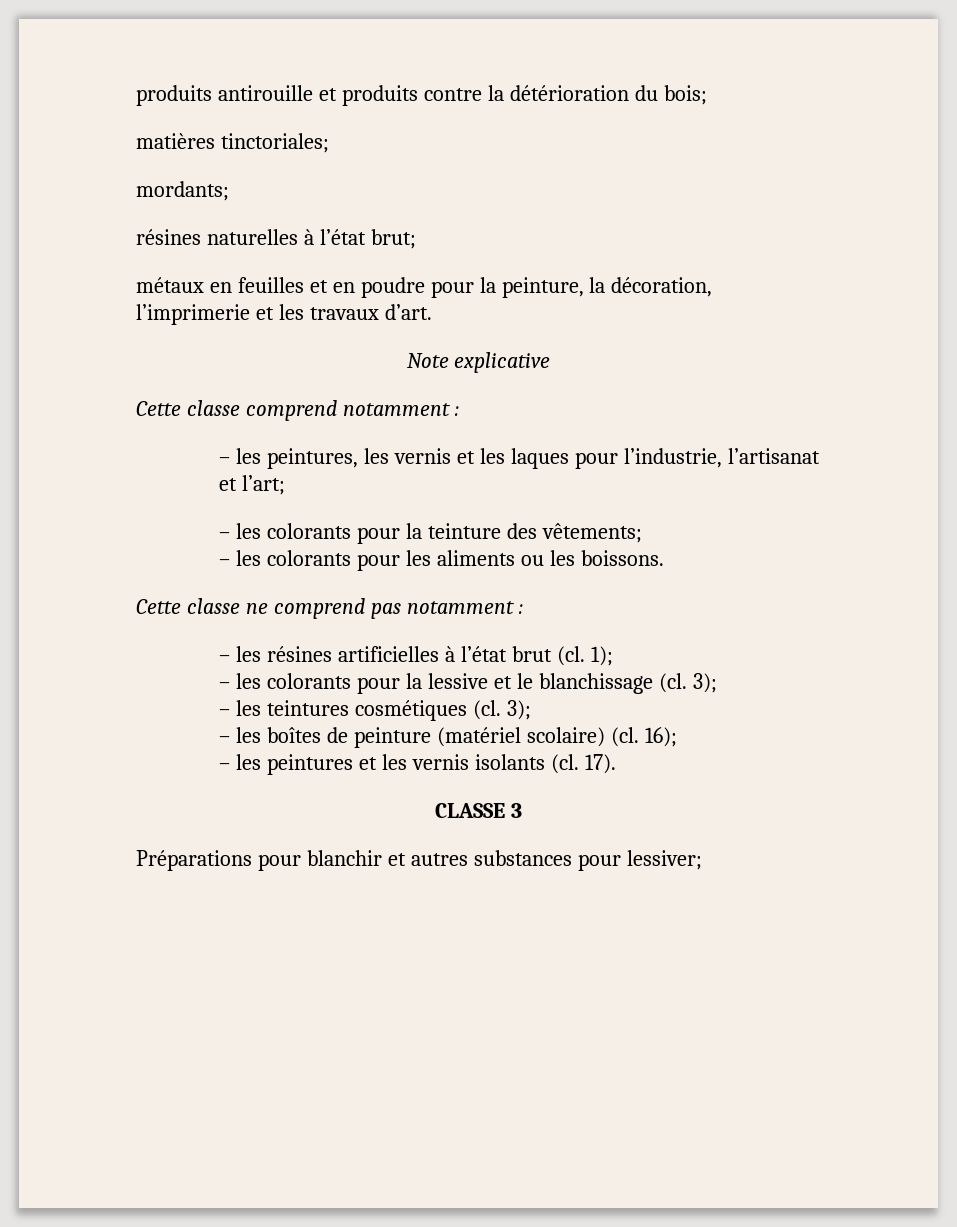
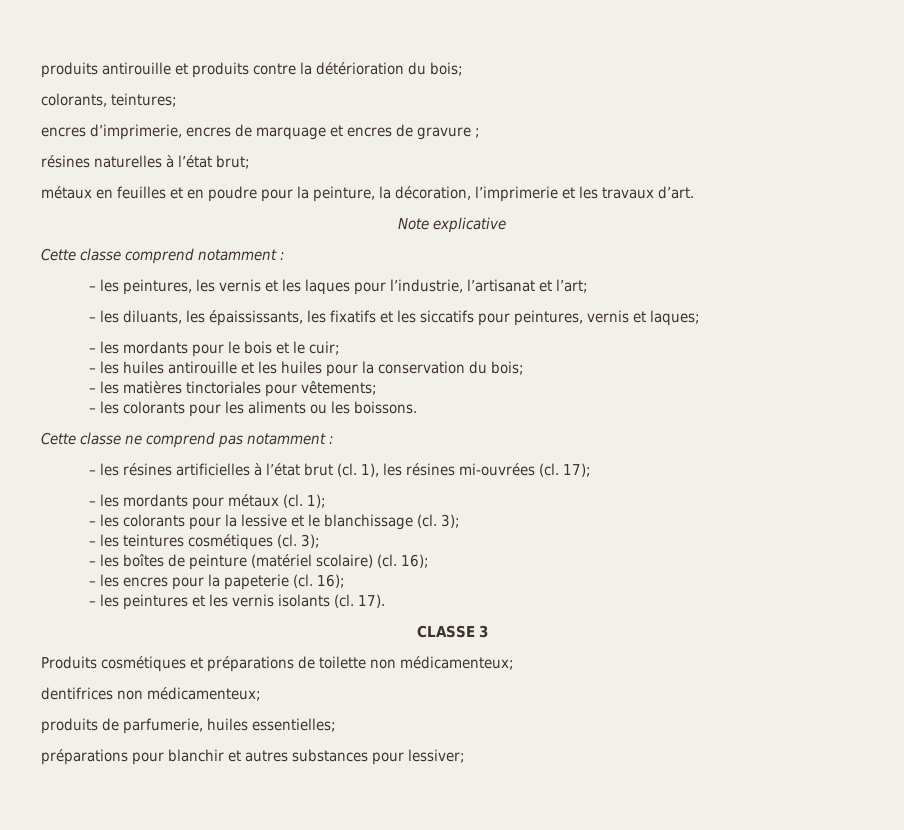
[136,133,329,153] [136,181,229,201] matières tinctoriales; // mordants; -> [41,93,177,107] [41,124,480,140] colorants, teintures; // encres d’imprimerie, encres de marquage et encres de gravure ;
[267,523,537,544] colorants pour la teinture des -> [123,310,701,326] [89,341,341,357] [89,361,525,377] [89,381,298,397] diluants, les épaississants, les fixatifs et les siccatifs pour peintures, vernis et laques; // – les mordants pour le bois et le cuir; // – les huiles antirouille et les huiles pour la conservation du bois; // – les matières tinctoriales pour
(585, 656) none -> [361,463,592,477] [89,494,304,510] 1), les résines mi-ouvrées (cl. 17); // – les mordants pour métaux (cl.
(677, 737) none -> [89,574,346,590] // – les encres pour la papeterie (cl. 16);
[136,850,252,871] Préparations -> [41,656,514,672] [41,687,261,701] [41,718,336,734] [41,749,128,765] Produits cosmétiques et préparations de toilette non médicamenteux; // dentifrices non médicamenteux; // produits de parfumerie, huiles essentielles; // préparations

